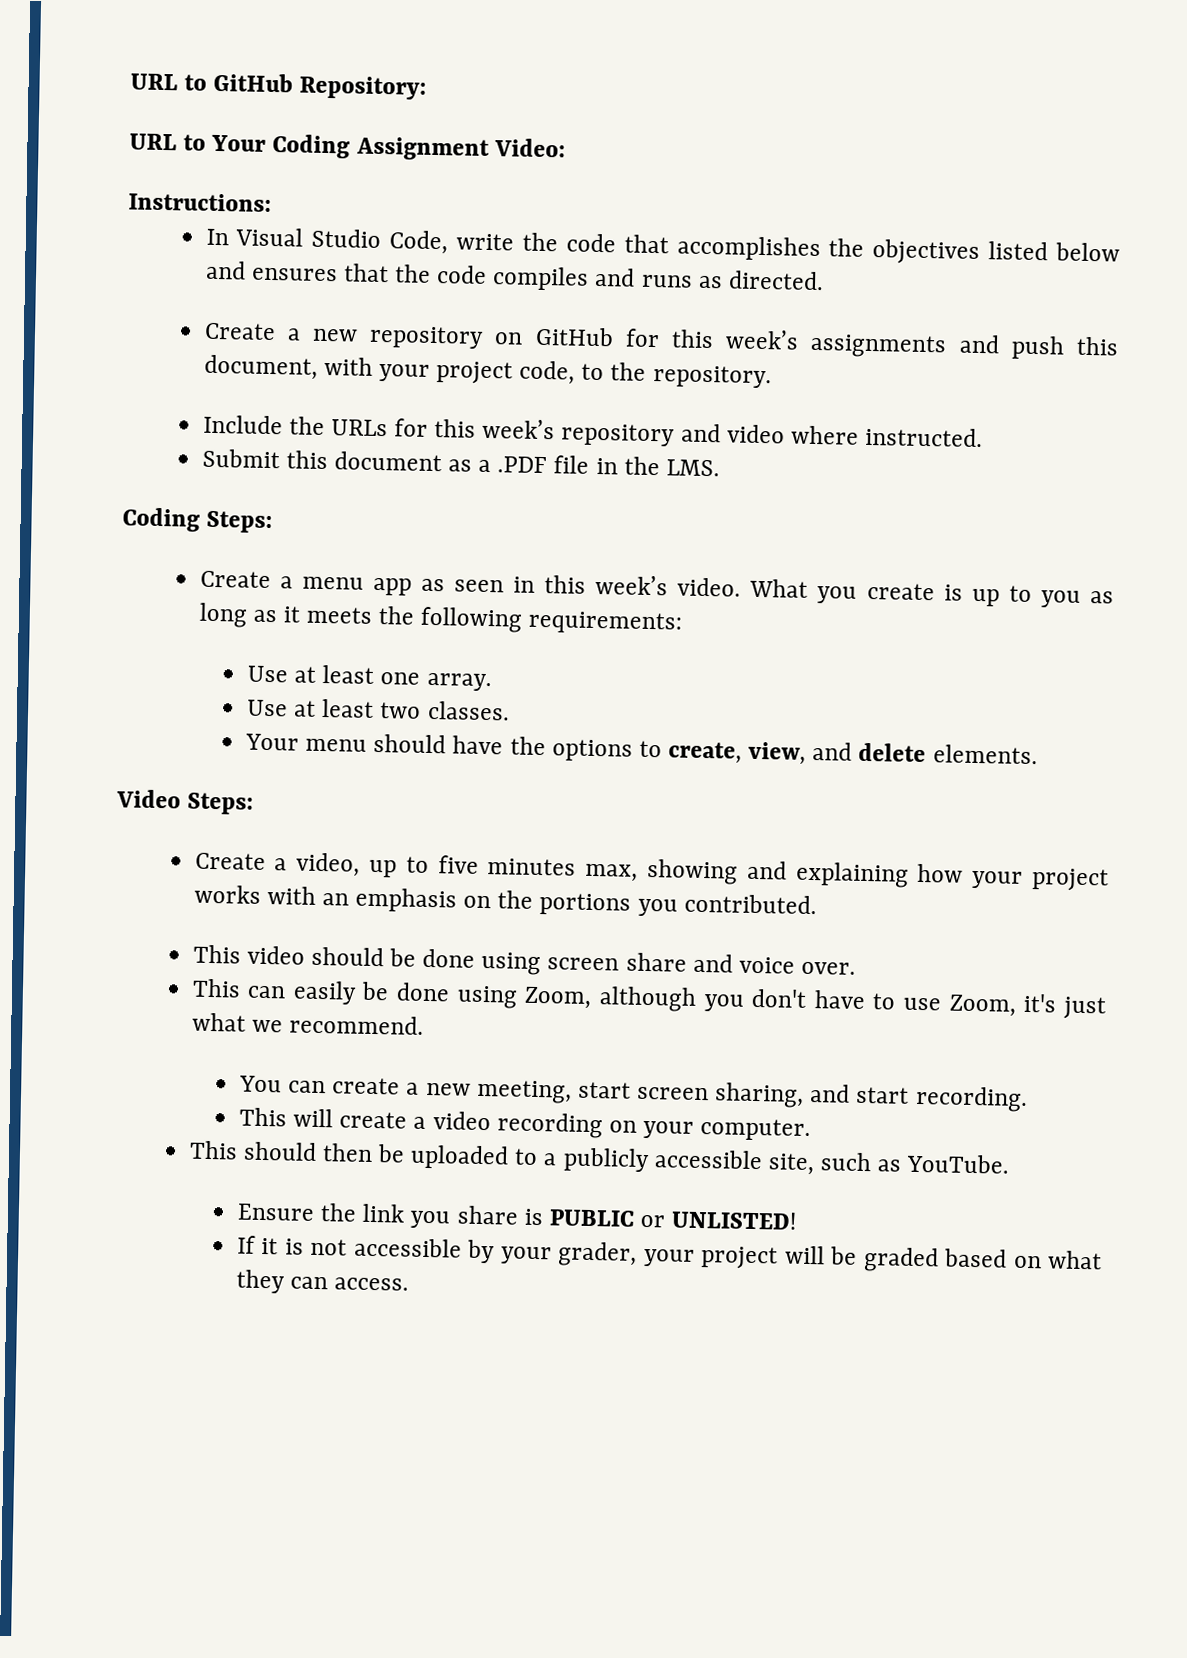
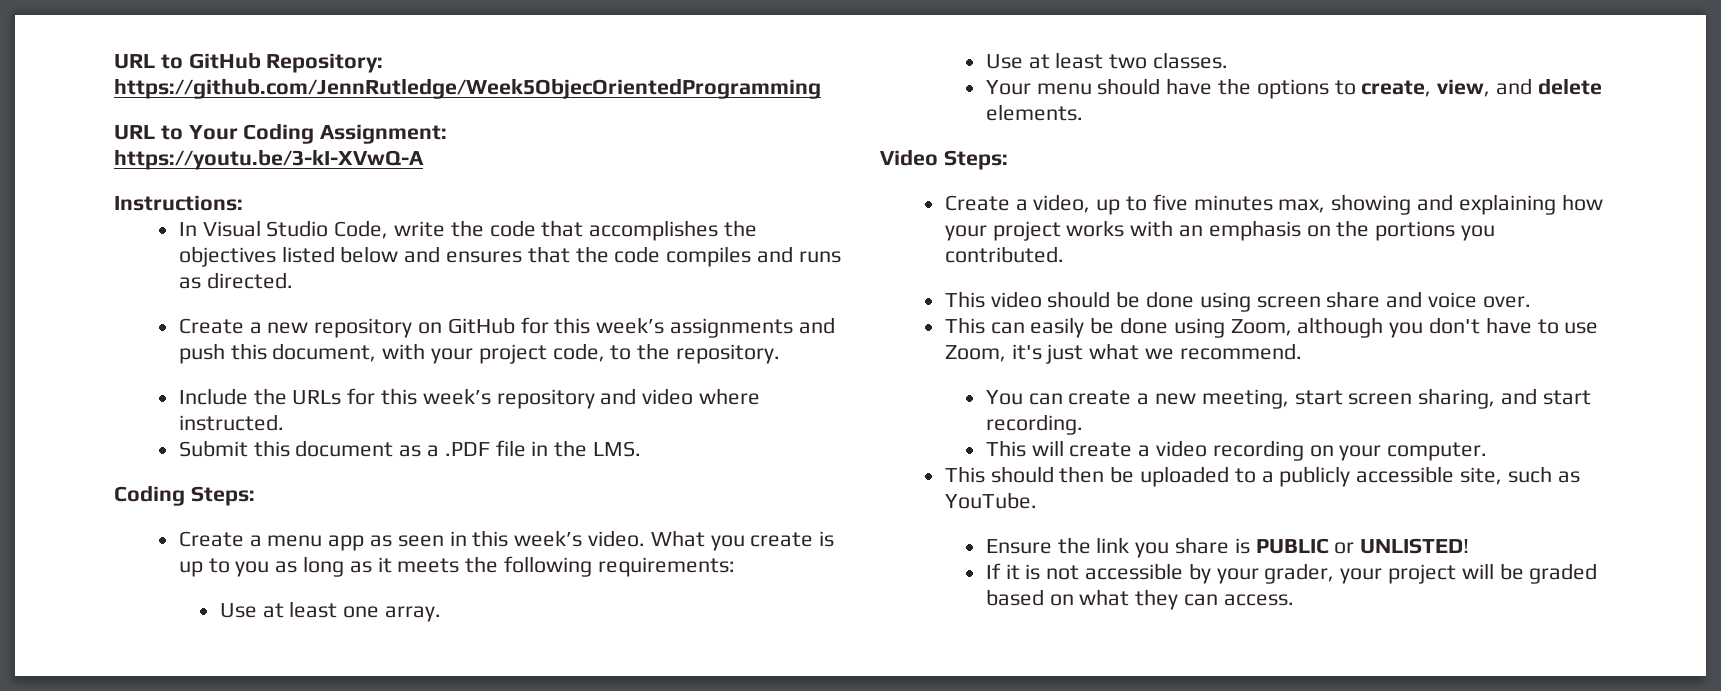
(428, 87) none -> [114,78,821,99] https://github.com/JennRutledge/Week5ObjecOrientedProgramming
[355,136,566,161] Assignment Video: -> [320,124,448,144] [114,149,424,170] Assignment: // https://youtu.be/3-kI-XVwQ-A

